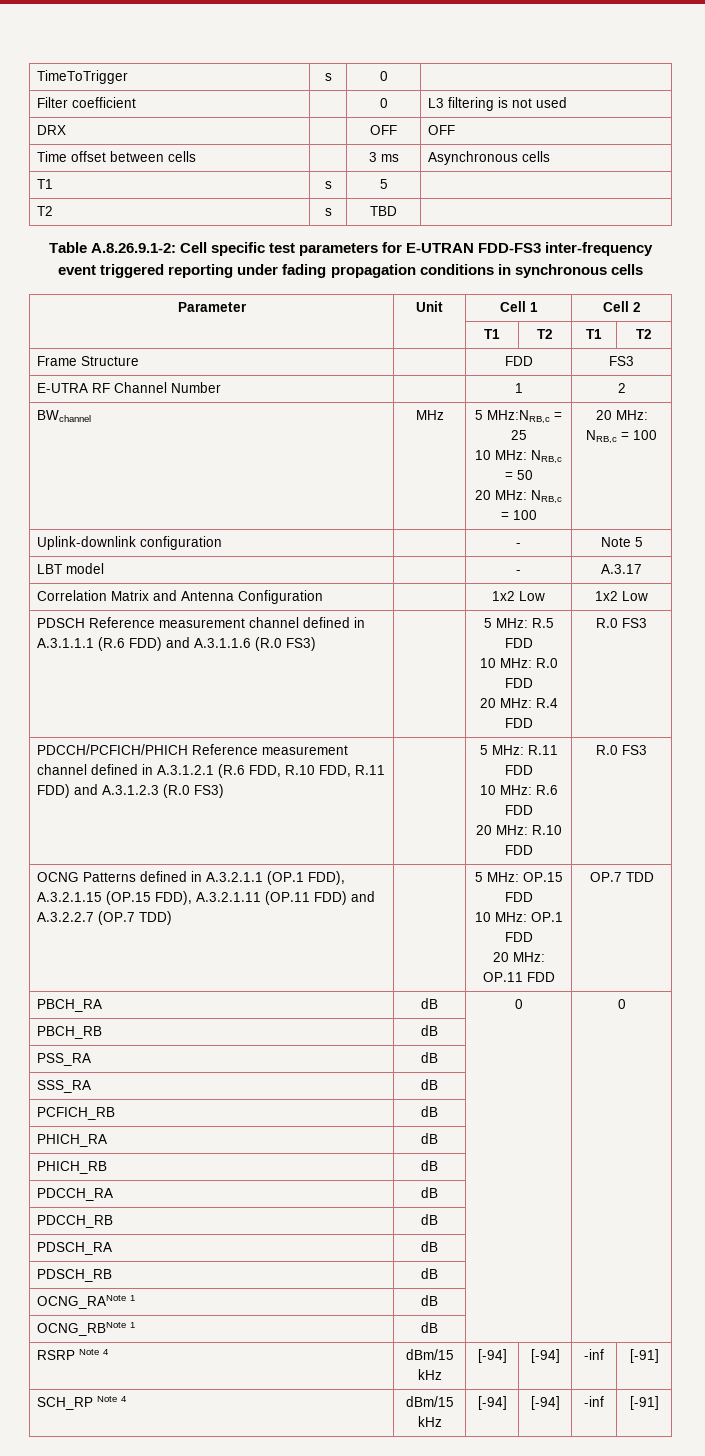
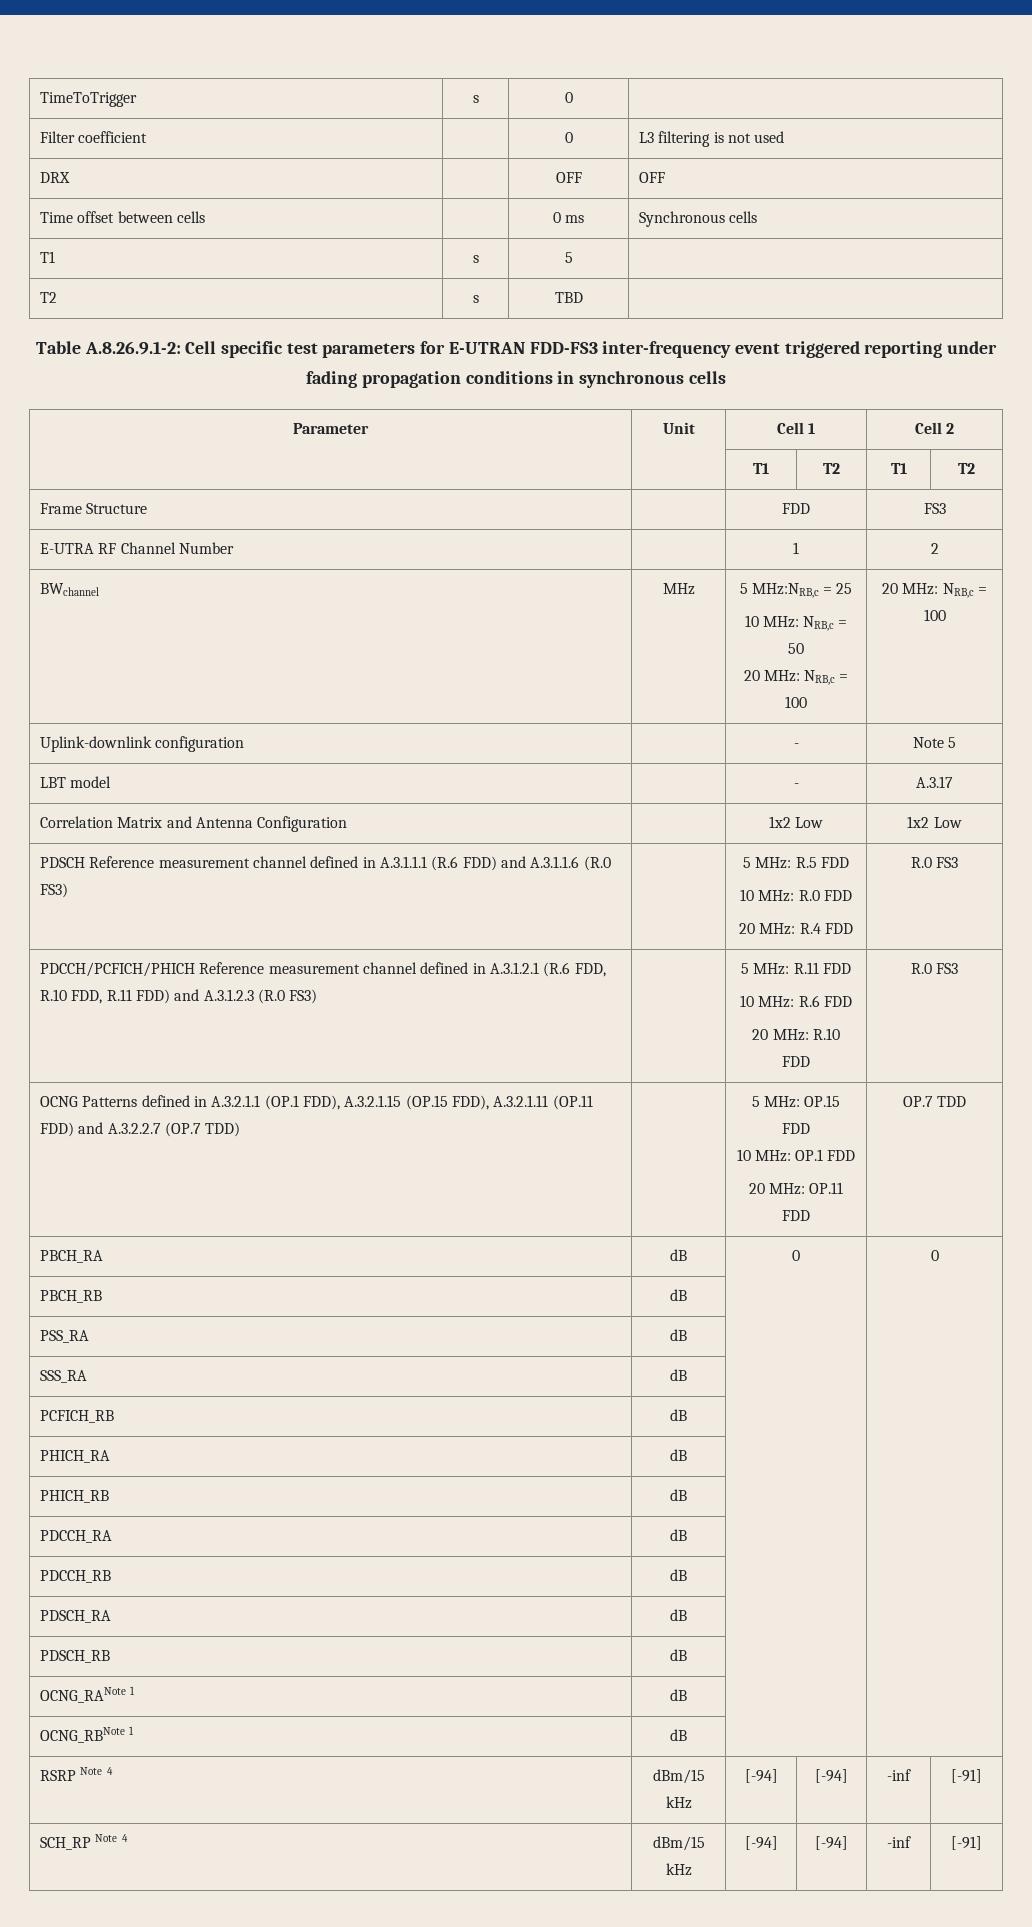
[368,152,377,162] 3 -> [552,212,561,223] 0
[427,151,518,165] Asynchronous -> [639,211,726,227] Synchronous

